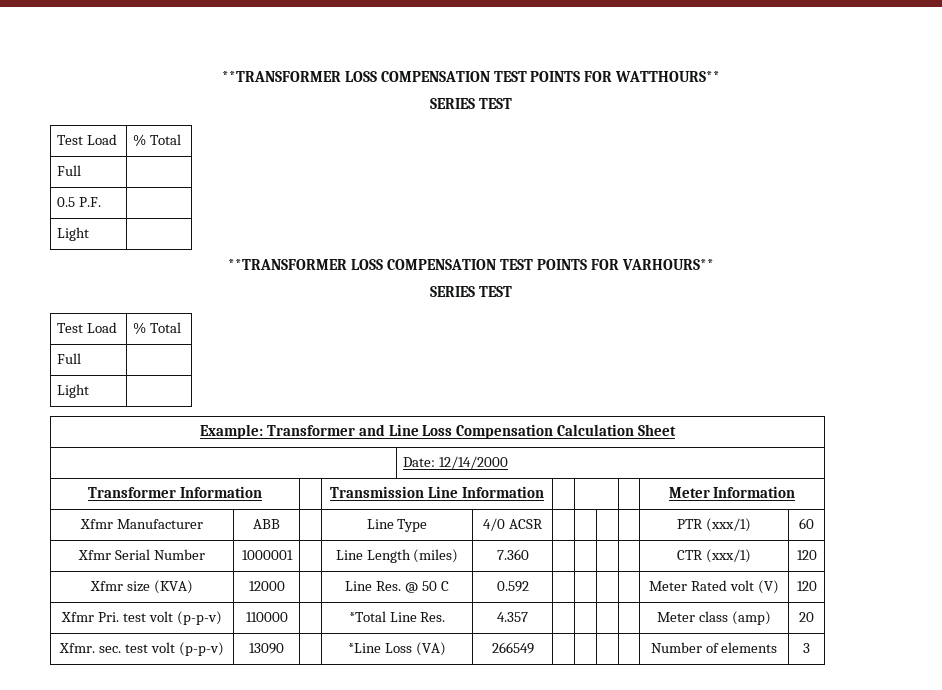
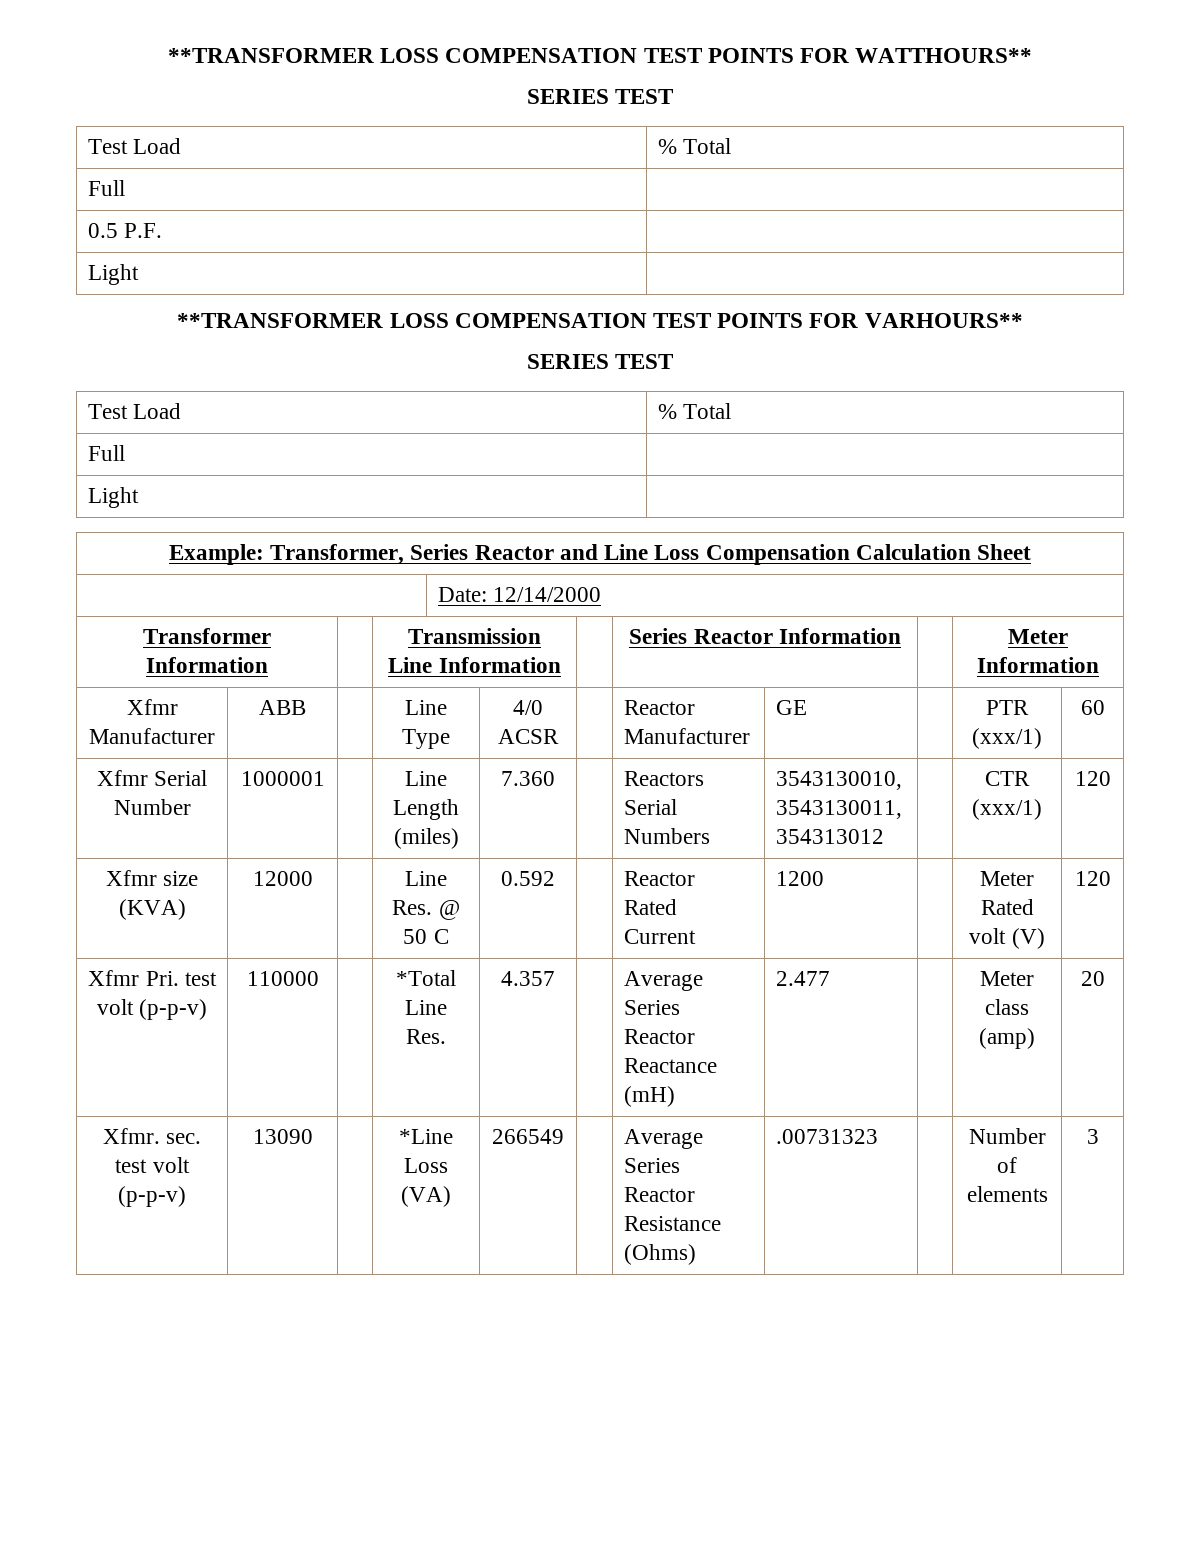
[266,425,355,436] Transformer -> [270,544,554,565] Transformer, Series Reactor
(544, 492) none -> [629,628,901,644] Series Reactor Information
(543, 524) | -> [624,700,696,715] [624,728,751,744] [776,700,808,715] Reactor Manufacturer | GE
(529, 554) | -> [624,771,705,786] [624,799,678,815] [624,828,711,844] [776,771,903,790] [776,800,903,819] [776,829,885,844] Reactors Serial Numbers | 3543130010, 3543130011, 354313012
(529, 586) | -> [624,871,696,886] [624,899,678,915] [624,929,697,944] [776,871,825,886] Reactor Rated Current | 1200
(528, 617) | -> [624,971,704,991] [624,1000,681,1015] [624,1029,696,1044] [624,1058,718,1073] [624,1086,676,1107] [776,971,831,986] Average Series Reactor Reactance (mH) | 2.477
(534, 648) | -> [624,1129,704,1149] [624,1158,681,1173] [624,1187,696,1202] [624,1216,722,1231] [624,1244,697,1265] [776,1129,879,1144] Average Series Reactor Resistance (Ohms) | .00731323

